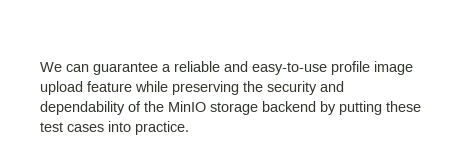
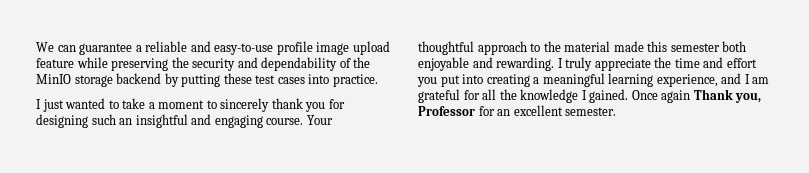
(189, 128) none -> [36,98,345,112] [36,114,333,128] [418,41,747,55] [418,57,757,71] [417,73,770,87] [418,89,762,103] [418,105,617,116] // I just wanted to take a moment to sincerely thank you for designing such an insightful and engaging course. Your thoughtful approach to the material made this semester both enjoyable and rewarding. I truly appreciate the time and effort you put into creating a meaningful learning experience, and I am grateful for all the knowledge I gained. Once again Thank you, Professor for an excellent semester.

